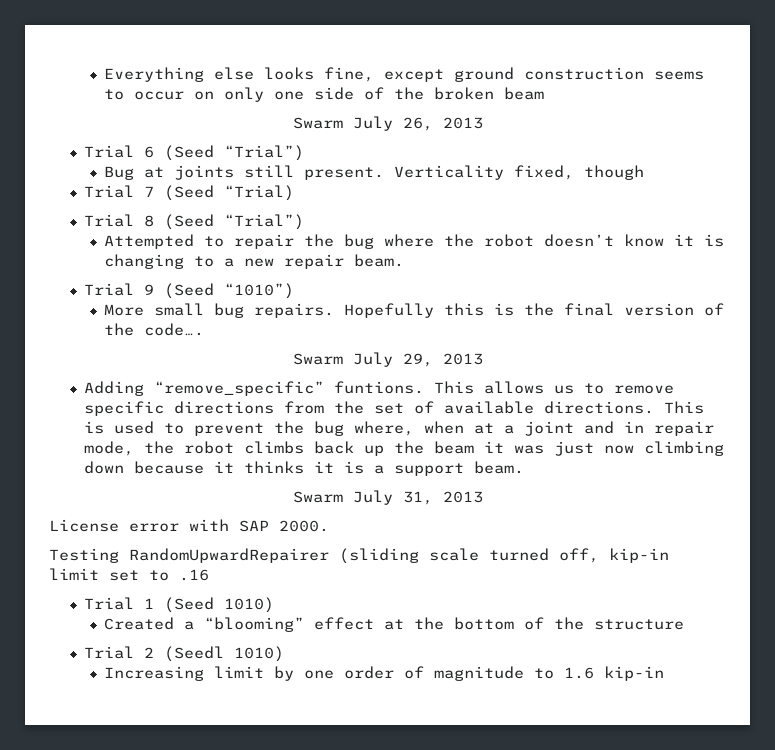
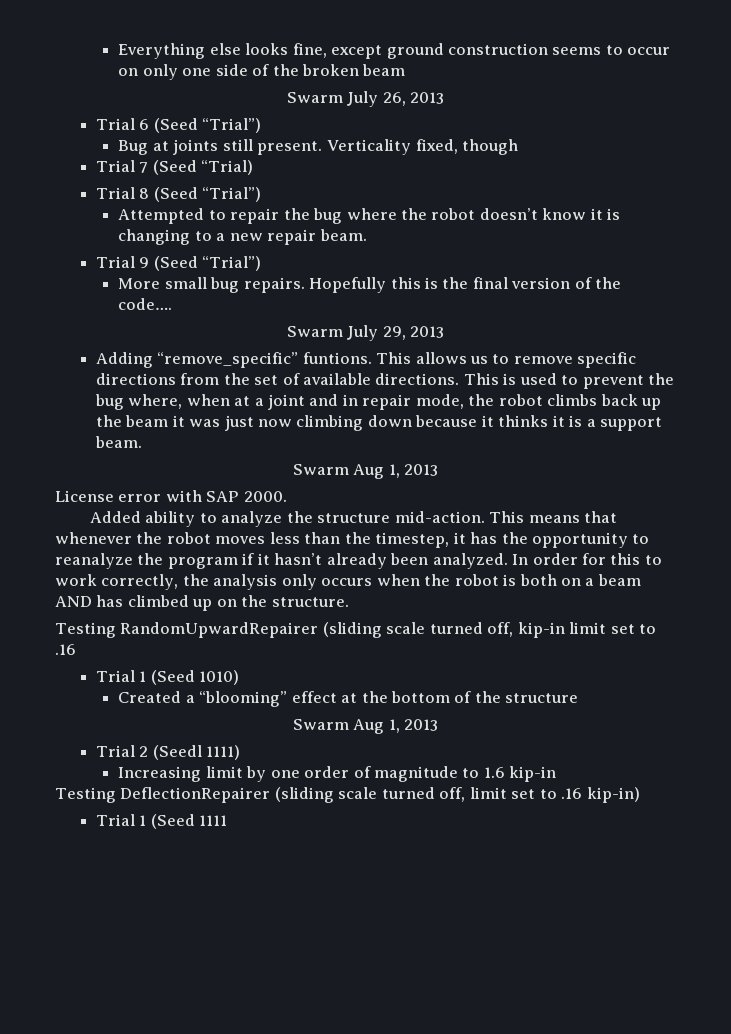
[224,283,295,299] “1010”) -> [202,256,262,271] “Trial”)
[352,490,433,505] July 31, -> [353,464,400,479] Aug 1,
(329, 526) none -> [89,511,617,527] [55,532,650,548] [55,553,662,569] [55,574,641,590] [55,595,349,611] // Added ability to analyze the structure mid-action. This means that whenever the robot moves less than the timestep, it has the opportunity to reanalyze the program if it hasn’t already been analyzed. In order for this to work correctly, the analysis only occurs when the robot is both on a beam AND has climbed up on the structure.
(685, 624) none -> [292,719,439,734] // Swarm Aug 1, 2013
[234,646,285,662] 1010) -> [206,745,241,760] 1111)
(665, 673) none -> [55,787,640,803] [95,814,228,829] // Testing DeflectionRepairer (sliding scale turned off, limit set to .16 kip-in) // Trial 1 (Seed 1111

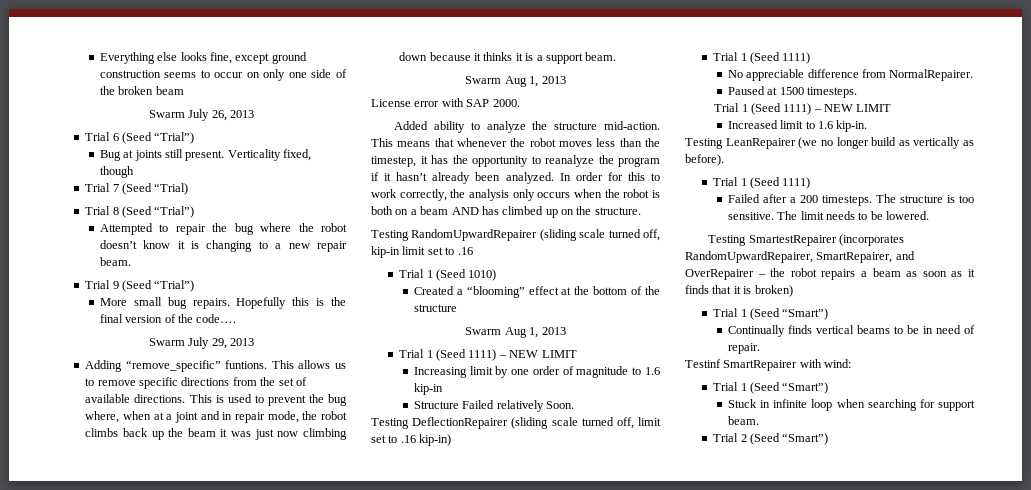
[139,745,241,760] 2 (Seedl 1111) -> [426,349,577,361] 1 (Seed 1111) – NEW LIMIT
(557, 774) none -> [413,400,575,412] // Structure Failed relatively Soon.
[199,815,228,826] 1111 -> [782,52,811,64] [727,69,974,81] [727,86,858,98] [714,103,892,115] [727,120,868,132] [685,137,974,149] [685,154,724,166] [713,177,811,189] [727,194,974,206] [727,211,930,220] [708,234,905,246] [685,251,915,263] [685,268,975,280] [685,285,793,297] [713,308,829,320] [727,325,975,337] [727,343,760,354] [685,359,852,371] [713,382,829,394] [727,399,975,411] [727,416,759,425] [713,433,829,445] 1111) // No appreciable difference from NormalRepairer. // Paused at 1500 timesteps. // Trial 1 (Seed 1111) – NEW LIMIT // Increased limit to 1.6 kip-in. // Testing LeanRepairer (we no longer build as vertically as before). // Trial 1 (Seed 1111) // Failed after a 200 timesteps. The structure is too sensitive. The limit needs to be lowered. // Testing SmartestRepairer (incorporates RandomUpwardRepairer, SmartRepairer, and OverRepairer – the robot repairs a beam as soon as it finds that it is broken) // Trial 1 (Seed “Smart”) // Continually finds vertical beams to be in need of repair. // Testinf SmartRepairer with wind: // Trial 1 (Seed “Smart”) // Stuck in infinite loop when searching for support beam. // Trial 2 (Seed “Smart”)

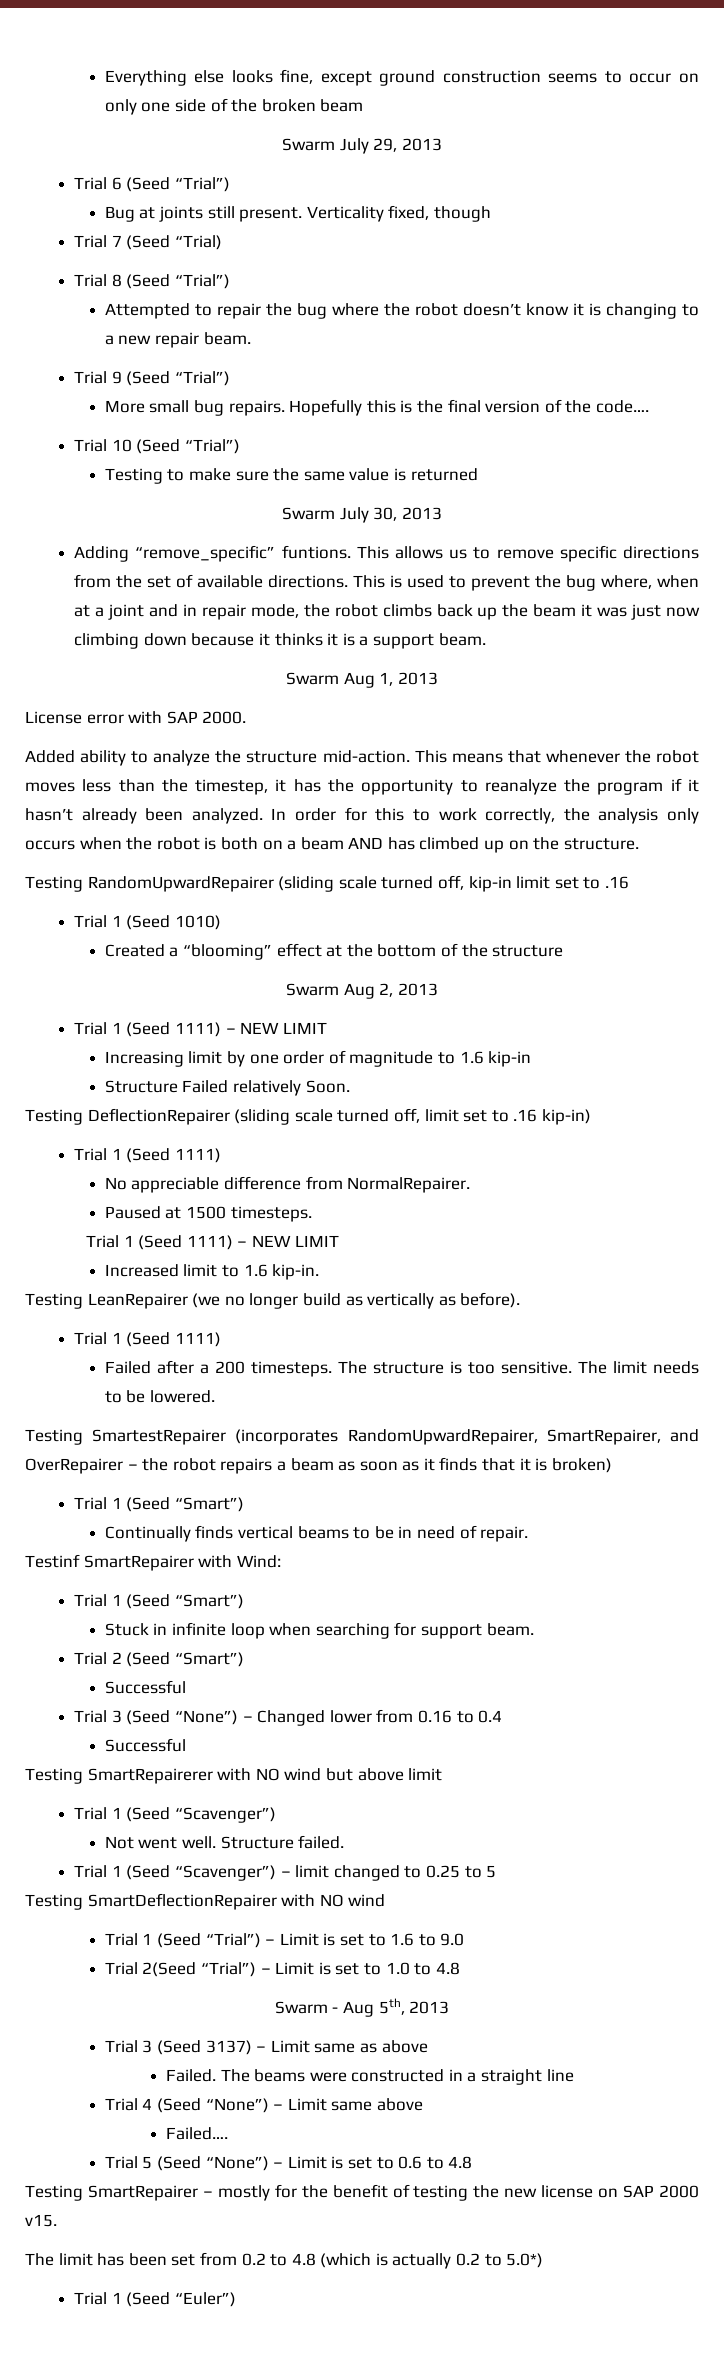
[211,110,227,121] 26, -> [373,138,398,152] 29,
[148,337,227,349] // Swarm July 29, -> [74,439,241,454] [104,468,478,484] [282,507,398,523] // Trial 10 (Seed “Trial”) // Testing to make sure the same value is returned // Swarm July 30,
[529,327,539,338] 1, -> [379,983,394,997] 2,
[824,359,852,368] wind: -> [236,1555,281,1568] Wind:
(829, 439) none -> [104,1680,186,1694] [74,1709,503,1726] [104,1738,186,1752] [25,1768,443,1784] [74,1807,277,1823] [104,1835,345,1849] [74,1865,497,1881] [25,1893,386,1910] [104,1933,465,1948] [104,1962,460,1977] [274,1998,450,2017] [104,2040,428,2055] [165,2069,574,2085] [104,2098,423,2113] [165,2127,228,2140] [104,2156,473,2171] [25,2184,700,2201] [25,2214,57,2227] [25,2252,544,2269] [74,2292,237,2307] // Successful // Trial 3 (Seed “None”) – Changed lower from 0.16 to 0.4 // Successful // Testing SmartRepairerer with NO wind but above limit // Trial 1 (Seed “Scavenger”) // Not went well. Structure failed. // Trial 1 (Seed “Scavenger”) – limit changed to 0.25 to 5 // Testing SmartDeflectionRepairer with NO wind // Trial 1 (Seed “Trial”) – Limit is set to 1.6 to 9.0 // Trial 2(Seed “Trial”) – Limit is set to 1.0 to 4.8 // Swarm - Aug 5th, 2013 // Trial 3 (Seed 3137) – Limit same as above // Failed. The beams were constructed in a straight line // Trial 4 (Seed “None”) – Limit same above // Failed…. // Trial 5 (Seed “None”) – Limit is set to 0.6 to 4.8 // Testing SmartRepairer – mostly for the benefit of testing the new license on SAP 2000 v15. // The limit has been set from 0.2 to 4.8 (which is actually 0.2 to 5.0*) // Trial 1 (Seed “Euler”)

